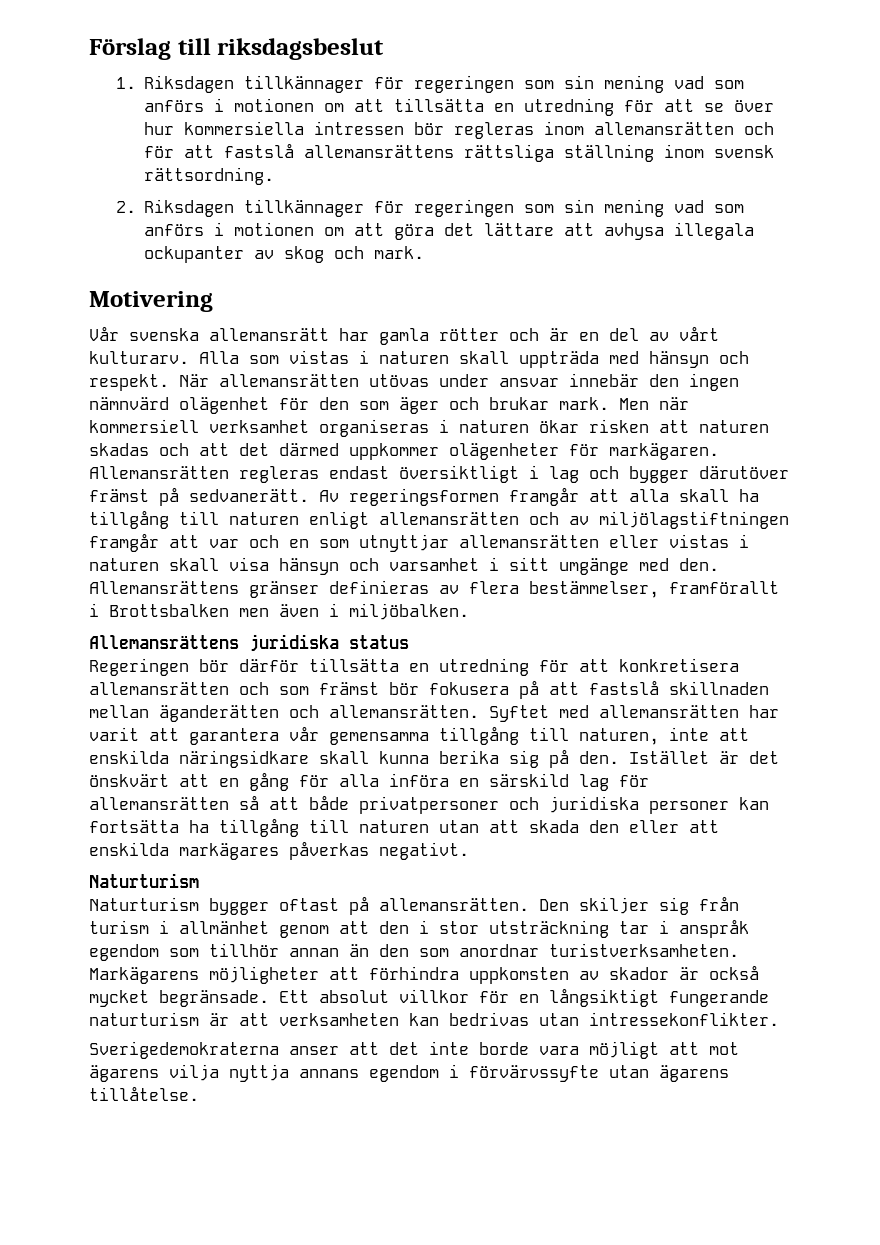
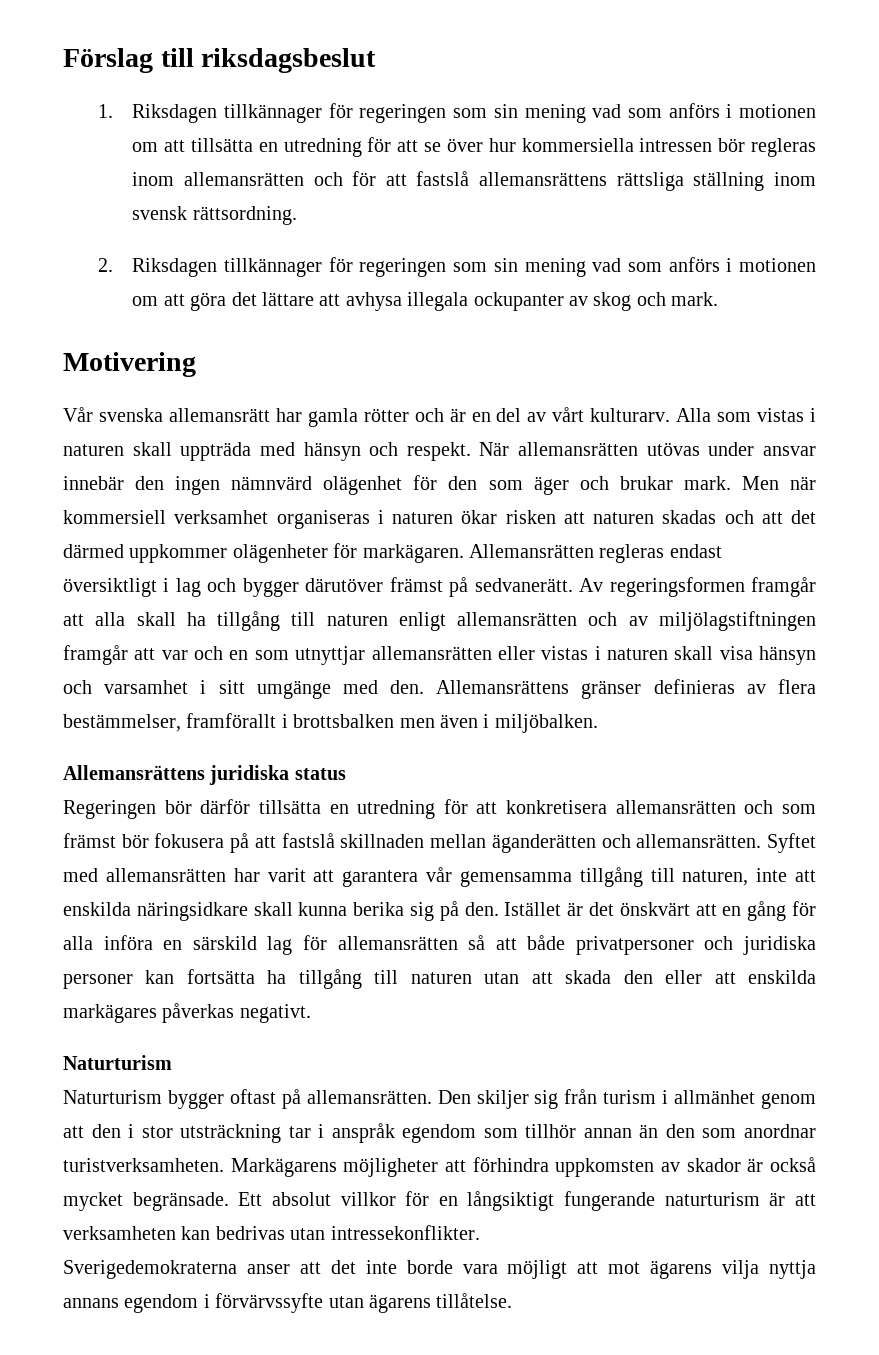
[109,604,229,617] Brottsbalken -> [293,714,395,728] brottsbalken

